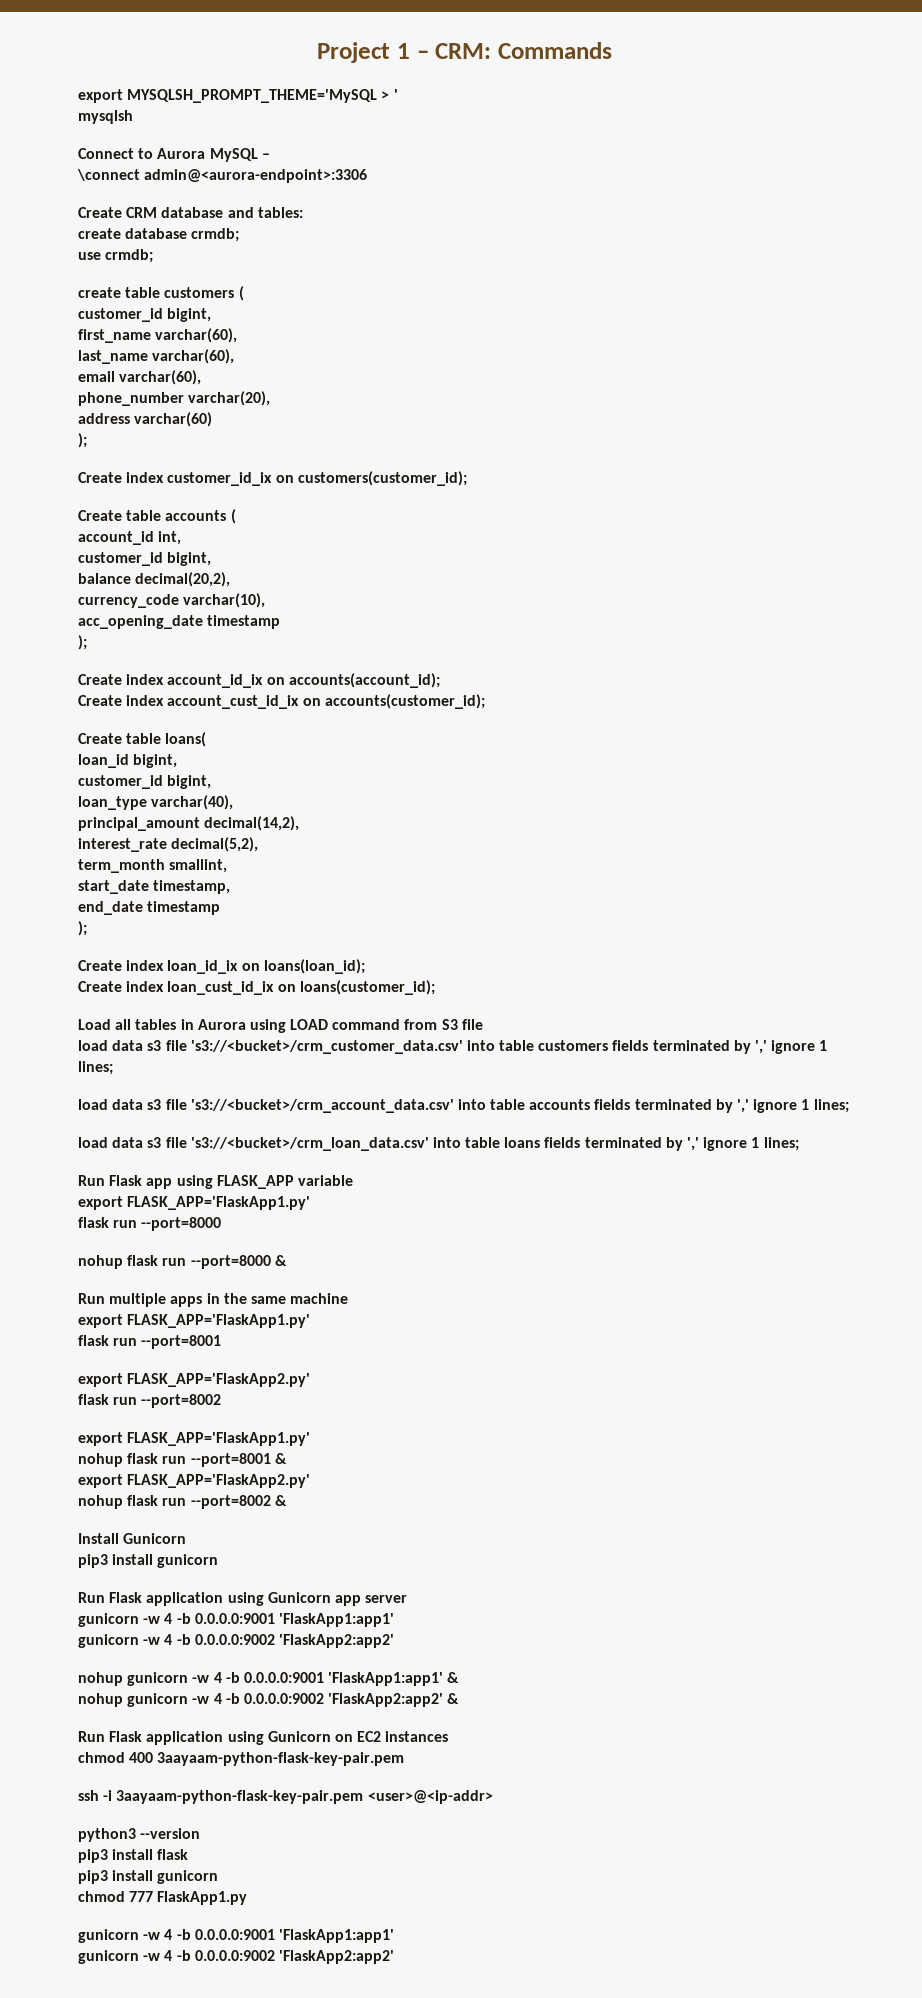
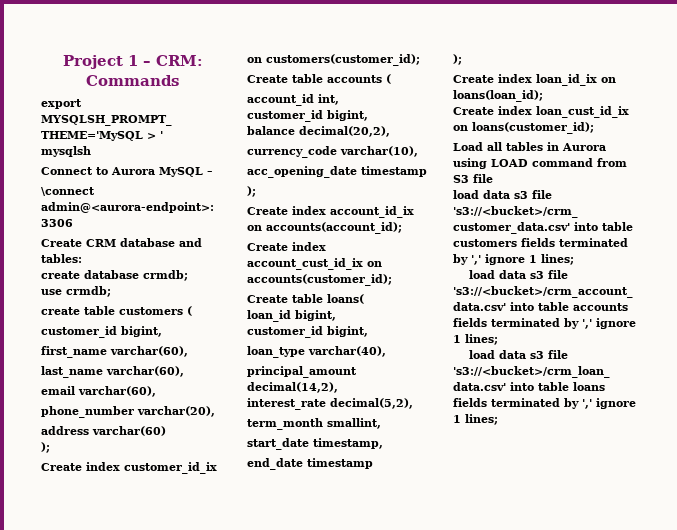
[78,1175,353,1189] [78,1196,311,1210] [78,1217,222,1231] [78,1255,287,1269] [78,1293,349,1307] [78,1314,311,1328] [78,1335,222,1349] [78,1373,311,1387] [78,1394,222,1408] [78,1432,311,1446] [78,1453,287,1467] [78,1474,311,1488] [78,1495,287,1509] [78,1533,187,1544] [78,1554,219,1568] [78,1592,408,1606] [78,1613,394,1627] [78,1634,394,1648] [78,1672,460,1686] [78,1693,460,1707] [78,1731,449,1745] [78,1752,405,1766] [78,1790,493,1804] [78,1828,201,1842] [78,1849,189,1863] [78,1870,219,1884] [78,1891,248,1905] [78,1929,394,1943] [78,1950,394,1964] // Run Flask app using FLASK_APP variable // export FLASK_APP='FlaskApp1.py' // flask run --port=8000 // nohup flask run --port=8000 & // Run multiple apps in the same machine // export FLASK_APP='FlaskApp1.py' // flask run --port=8001 // export FLASK_APP='FlaskApp2.py' // flask run --port=8002 // export FLASK_APP='FlaskApp1.py' // nohup flask run --port=8001 & // export FLASK_APP='FlaskApp2.py' // nohup flask run --port=8002 & // Install Gunicorn // pip3 install gunicorn // Run Flask application using Gunicorn app server // gunicorn -w 4 -b 0.0.0.0:9001 'FlaskApp1:app1' // gunicorn -w 4 -b 0.0.0.0:9002 'FlaskApp2:app2' // nohup gunicorn -w 4 -b 0.0.0.0:9001 'FlaskApp1:app1' & // nohup gunicorn -w 4 -b 0.0.0.0:9002 'FlaskApp2:app2' & // Run Flask application using Gunicorn on EC2 instances // chmod 400 3aayaam-python-flask-key-pair.pem // ssh -i 3aayaam-python-flask-key-pair.pem <user>@<ip-addr> // python3 --version // pip3 install flask // pip3 install gunicorn // chmod 777 FlaskApp1.py // gunicorn -w 4 -b 0.0.0.0:9001 'FlaskApp1:app1' // gunicorn -w 4 -b 0.0.0.0:9002 'FlaskApp2:app2' -> (498, 419) none

